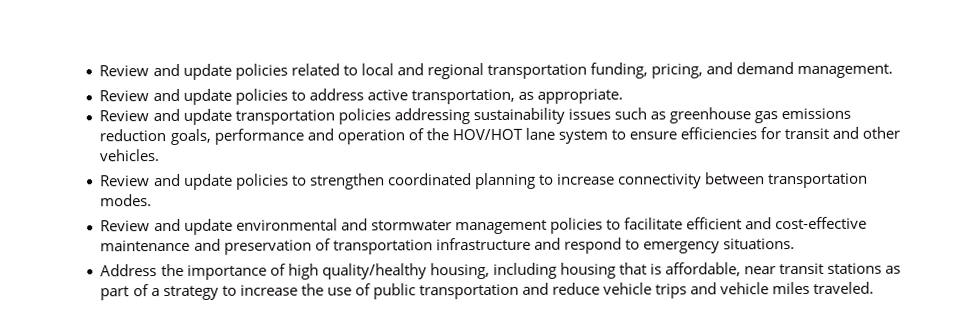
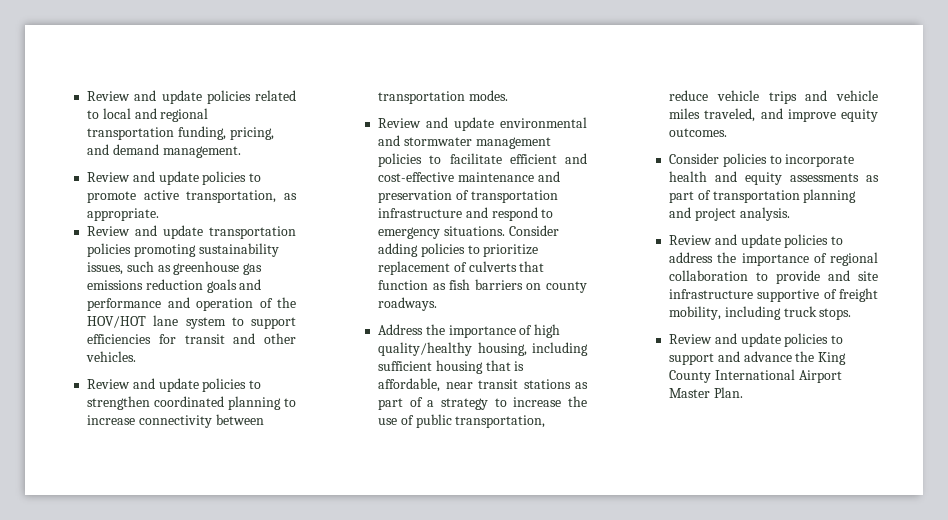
[308,88,364,101] address -> [87,191,137,203] promote
[393,107,611,125] addressing sustainability issues -> [133,243,279,257] [87,262,124,275] promoting sustainability issues,
[169,128,211,145] goals, -> [206,279,262,293] goals and
[629,131,678,140] ensure -> [250,317,296,329] support
(795, 244) none -> [508,225,559,236] [378,243,539,257] [378,261,545,275] [378,279,587,293] [378,297,438,311] Consider adding policies to prioritize replacement of culverts that function as fish barriers on county roadways.
(557, 270) none -> [378,361,433,371] sufficient
[418,282,550,300] transportation and -> [455,415,546,428] transportation,
[813,281,875,294] traveled. -> [704,108,878,122] [669,128,728,137] [669,153,855,167] [669,171,879,185] [669,189,857,203] [669,207,790,221] [669,234,844,248] [669,252,878,266] [669,270,878,284] [669,288,878,302] [669,306,852,320] [669,333,844,347] [669,351,847,365] [669,369,842,383] [669,387,743,398] traveled, and improve equity outcomes. // Consider policies to incorporate health and equity assessments as part of transportation planning and project analysis. // Review and update policies to address the importance of regional collaboration to provide and site infrastructure supportive of freight mobility, including truck stops. // Review and update policies to support and advance the King County International Airport Master Plan.

